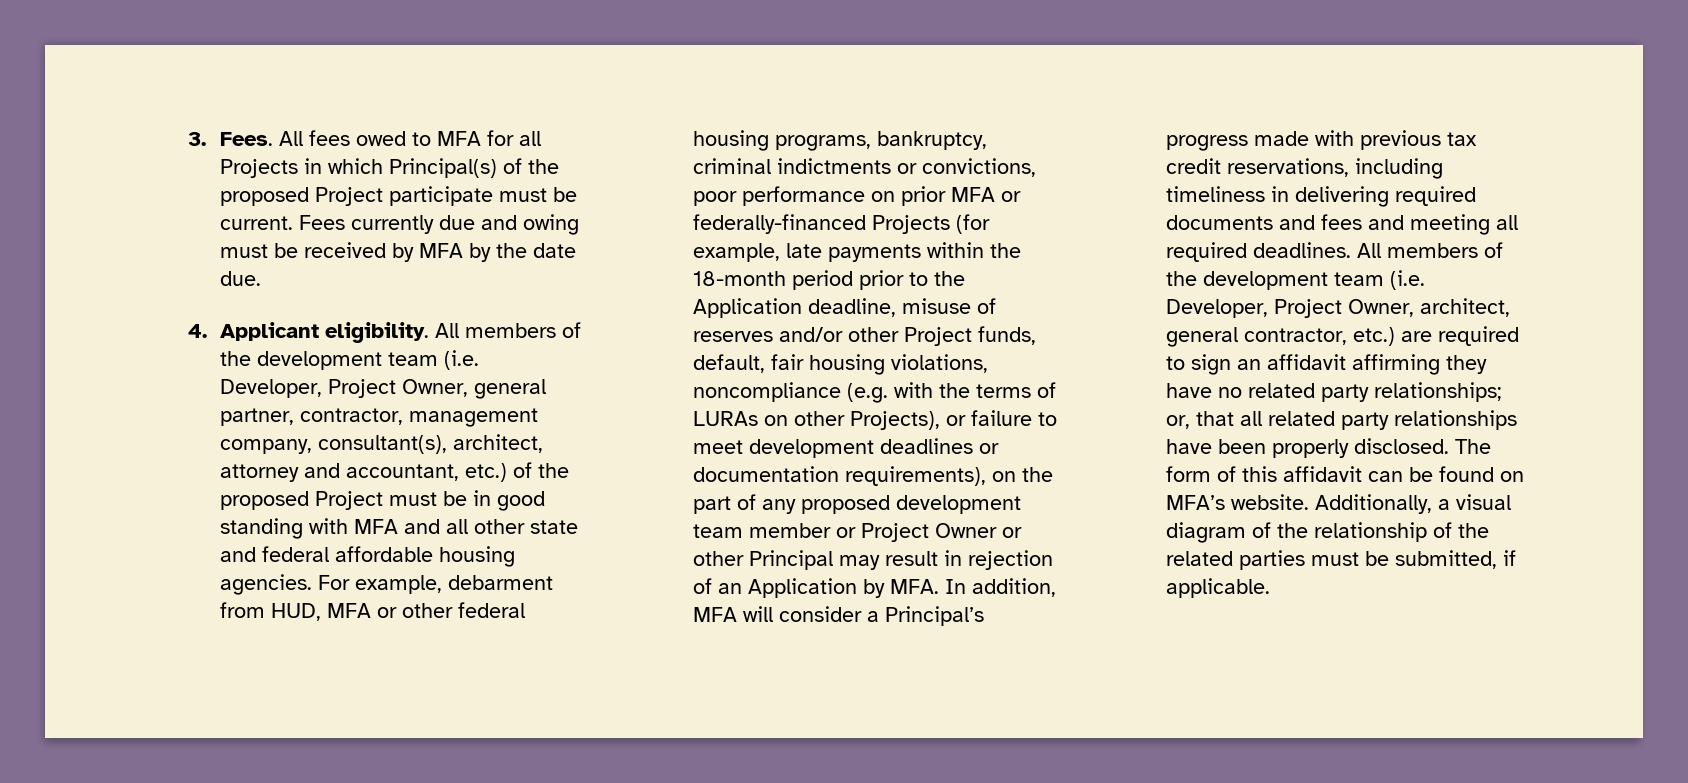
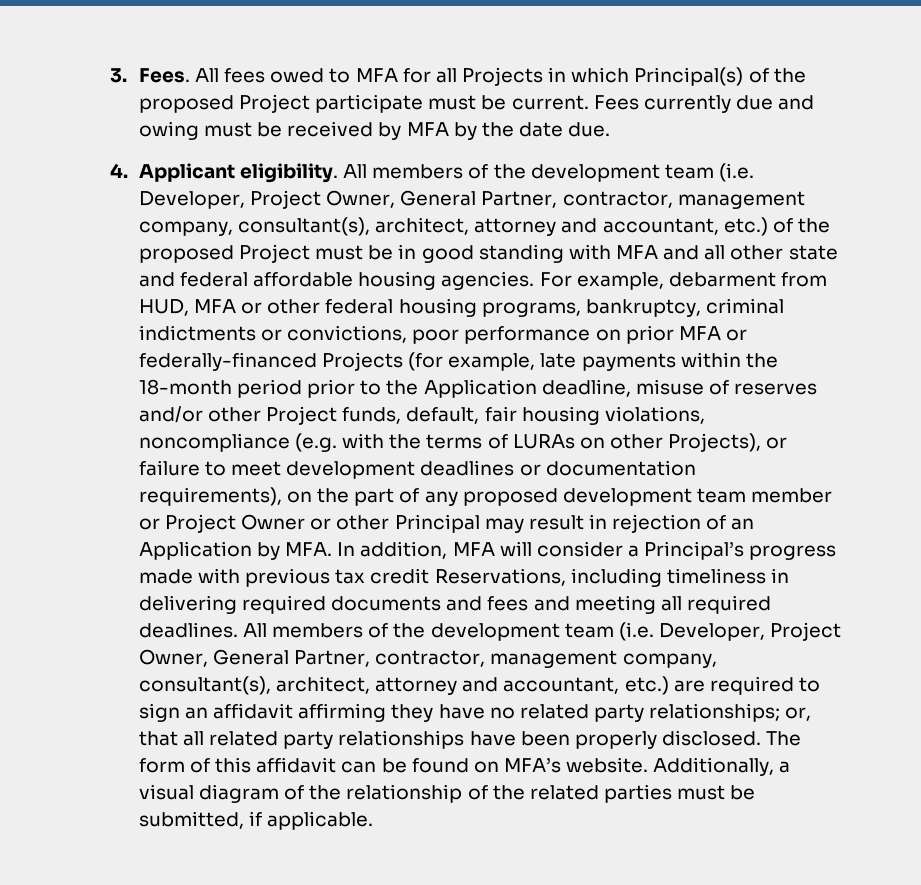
[474,379,547,399] [220,408,295,426] general partner, -> [400,190,558,208] General Partner,
[1227,158,1350,177] reservations, -> [434,568,566,586] Reservations,
[1420,298,1511,317] [1166,327,1348,347] architect, general contractor, -> [213,649,717,668] [138,676,620,695] General Partner, contractor, management company, consultant(s), architect, attorney and accountant,

